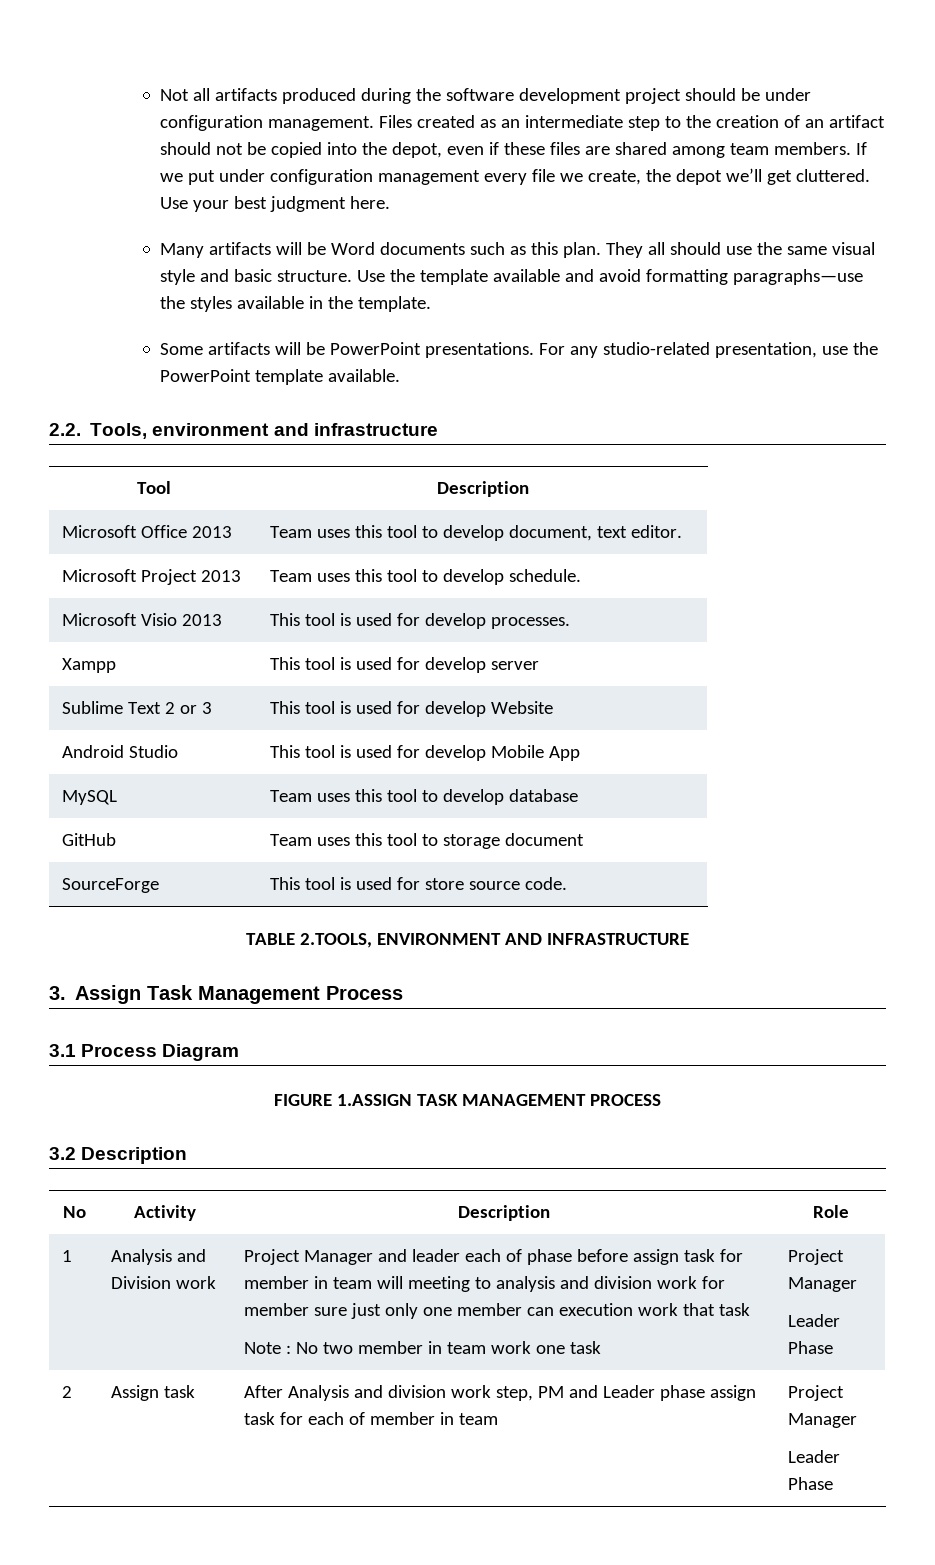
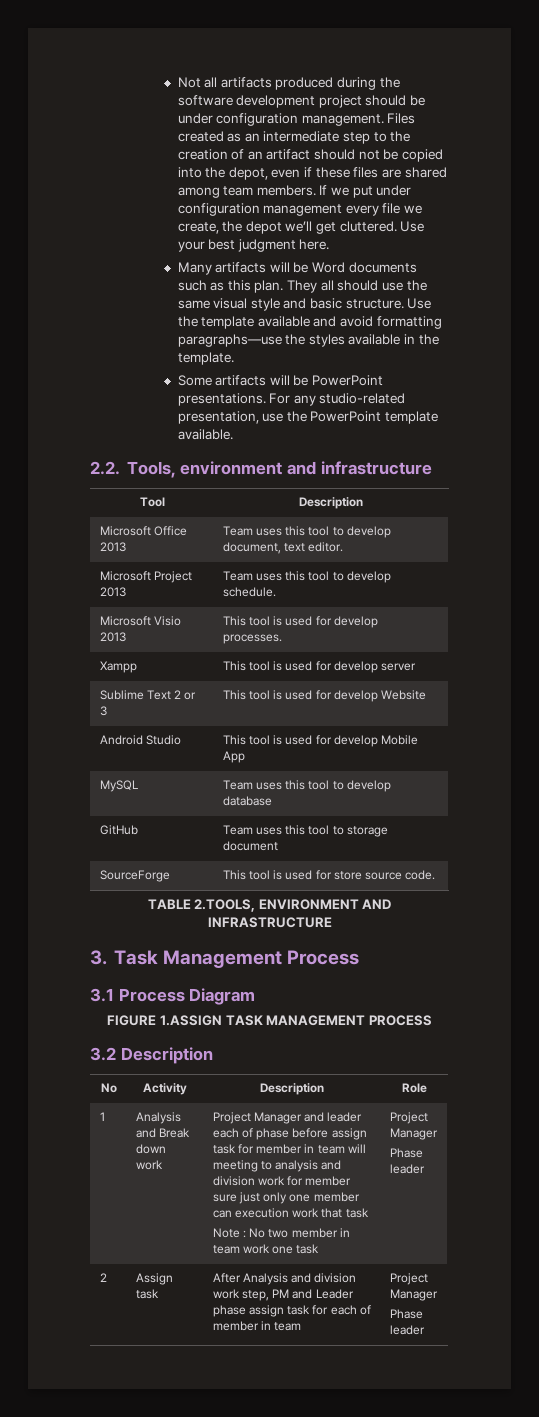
[75,985,142,1004] Assign -> (107, 957) none
[110,1276,171,1289] Division -> [158,1128,190,1138] [135,1144,166,1154] Break down
[787,1314,840,1327] [787,1341,833,1354] Leader Phase -> [389,1148,423,1158] [389,1164,425,1174] Phase leader
[787,1450,840,1463] [787,1477,833,1490] Leader Phase -> [389,1309,423,1319] [389,1325,425,1335] Phase leader

